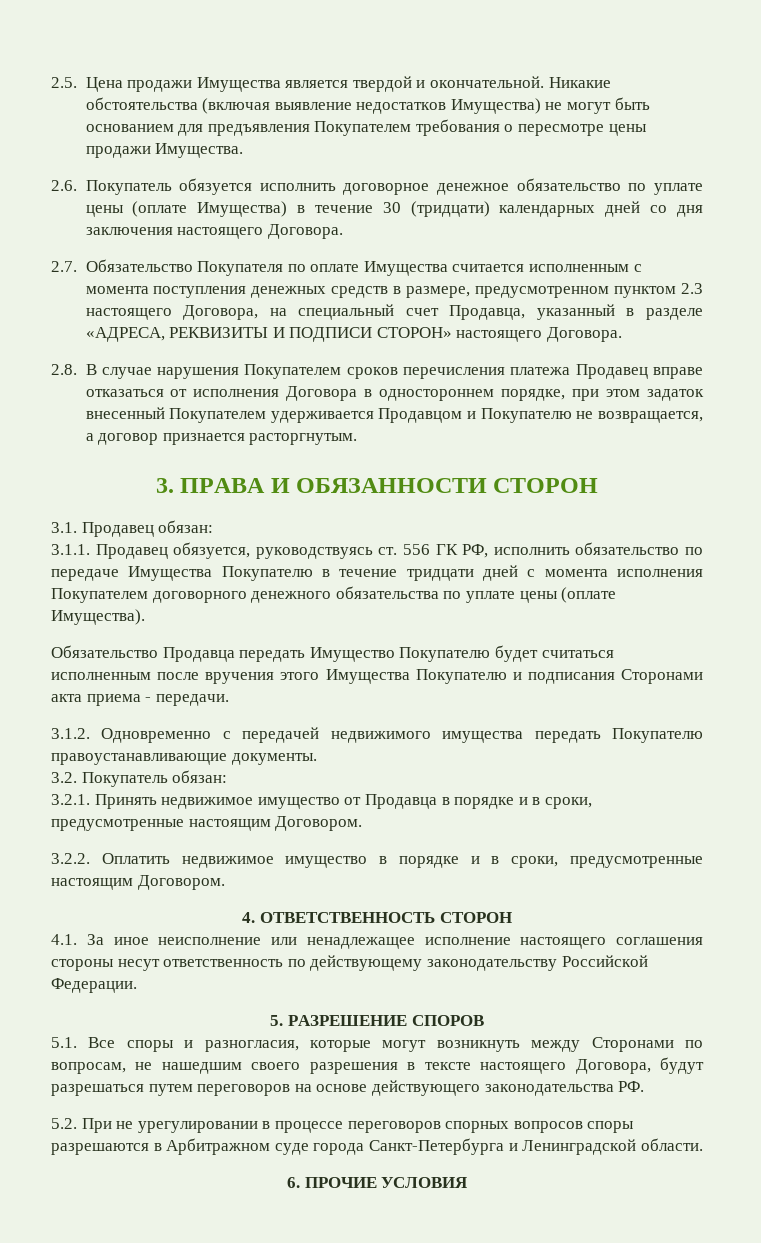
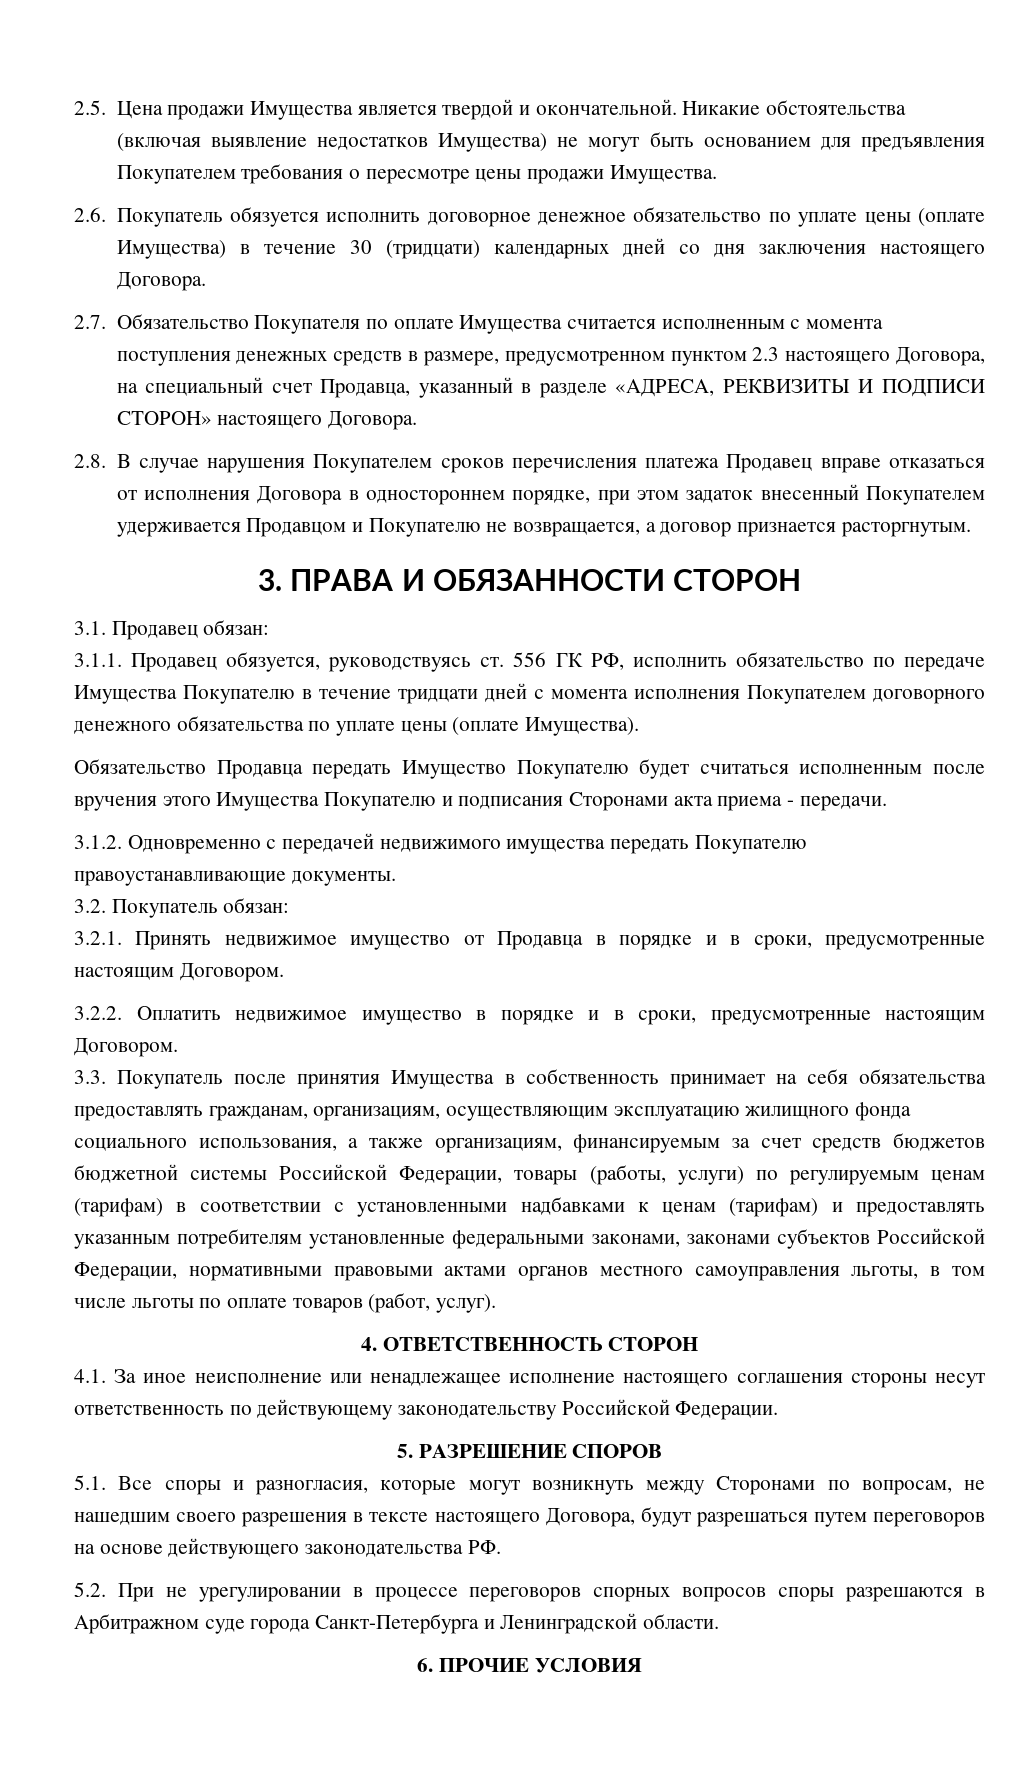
(225, 882) none -> [74,1069,987,1089] [74,1102,912,1121] [74,1133,985,1153] [74,1164,985,1185] [74,1197,985,1217] [74,1228,985,1249] [74,1262,986,1281] [74,1293,497,1313] // 3.3. Покупатель после принятия Имущества в собственность принимает на себя обязательства предоставлять гражданам, организациям, осуществляющим эксплуатацию жилищного фонда социального использования, а также организациям, финансируемым за счет средств бюджетов бюджетной системы Российской Федерации, товары (работы, услуги) по регулируемым ценам (тарифам) в соответствии с установленными надбавками к ценам (тарифам) и предоставлять указанным потребителям установленные федеральными законами, законами субъектов Российской Федерации, нормативными правовыми актами органов местного самоуправления льготы, в том числе льготы по оплате товаров (работ, услуг).

